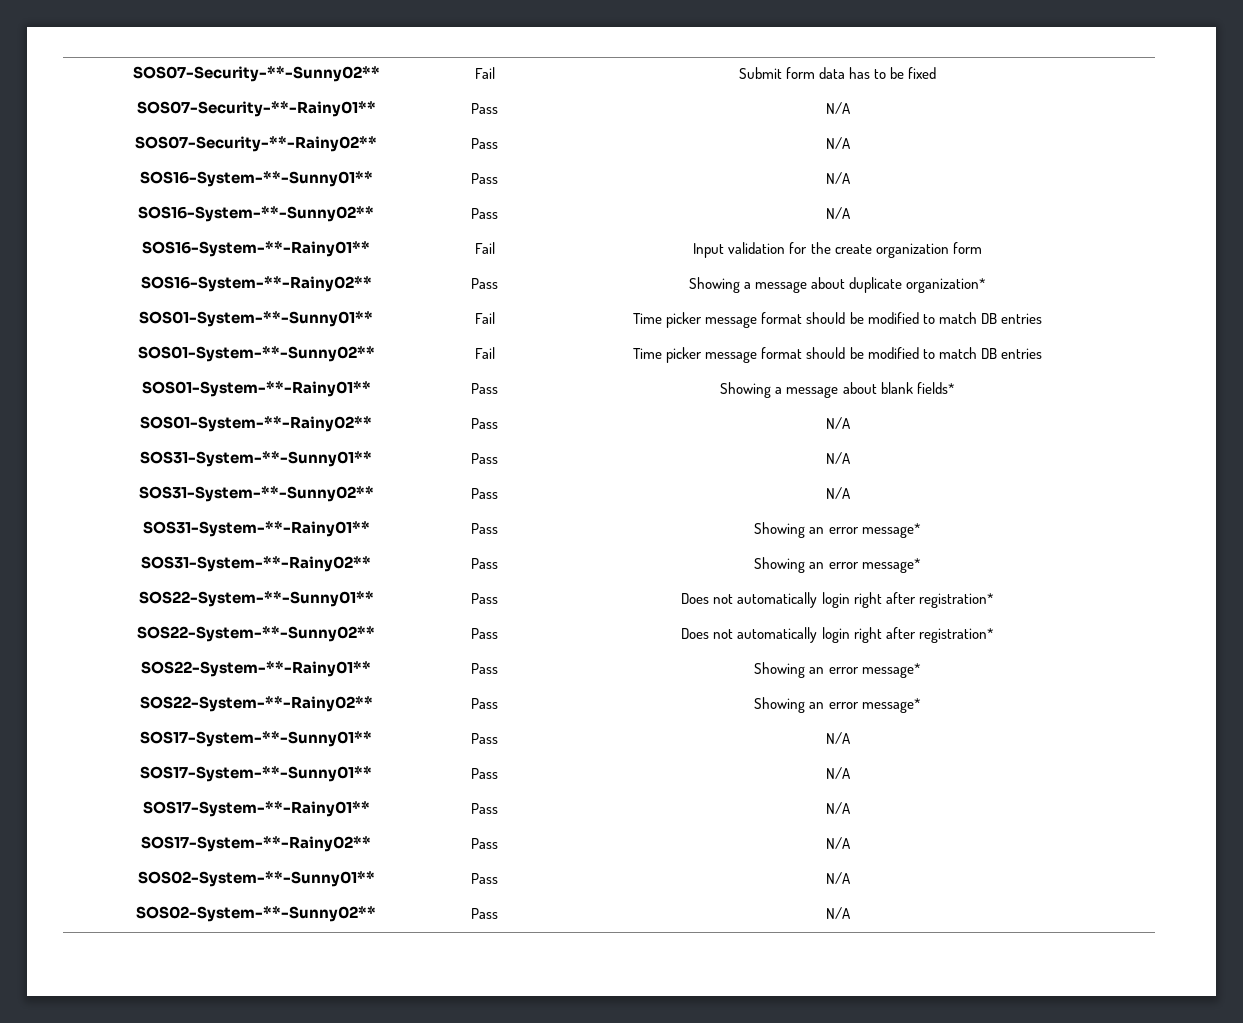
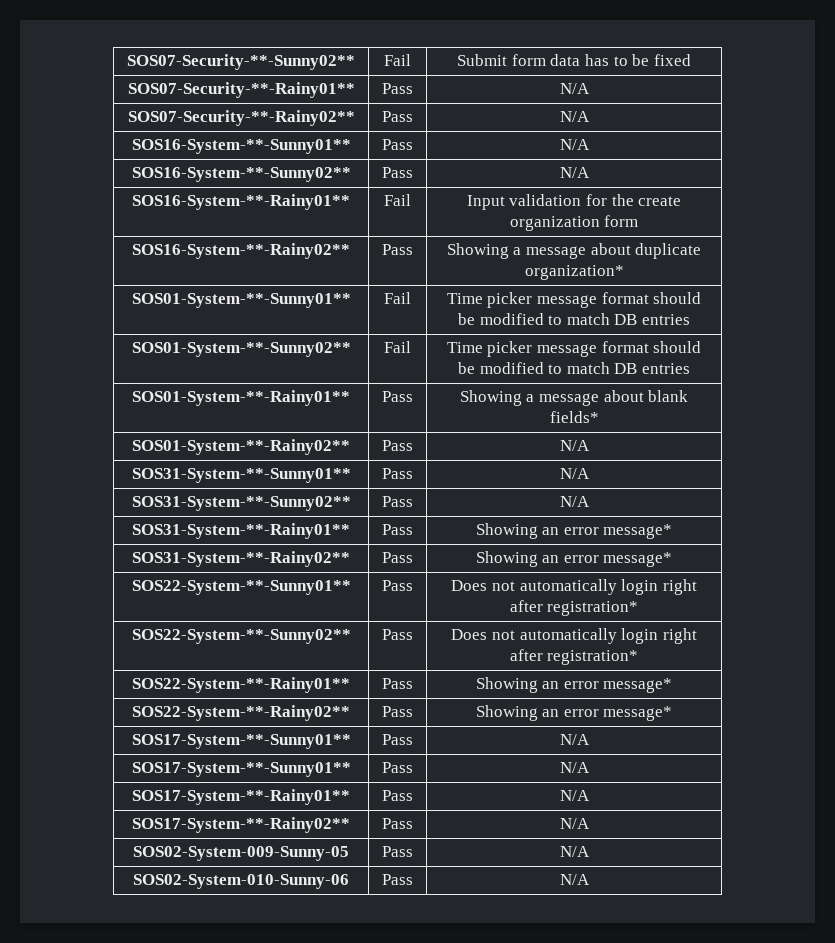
[137,871,375,887] [471,873,498,884] [825,872,850,884] [136,906,376,922] SOS02-System-**-Sunny01** | Pass | N/A // SOS02-System-**-Sunny02** -> [133,846,349,861] [382,846,413,857] [559,846,590,857] [133,874,349,889] SOS02-System-009-Sunny-05 | Pass | N/A // SOS02-System-010-Sunny-06

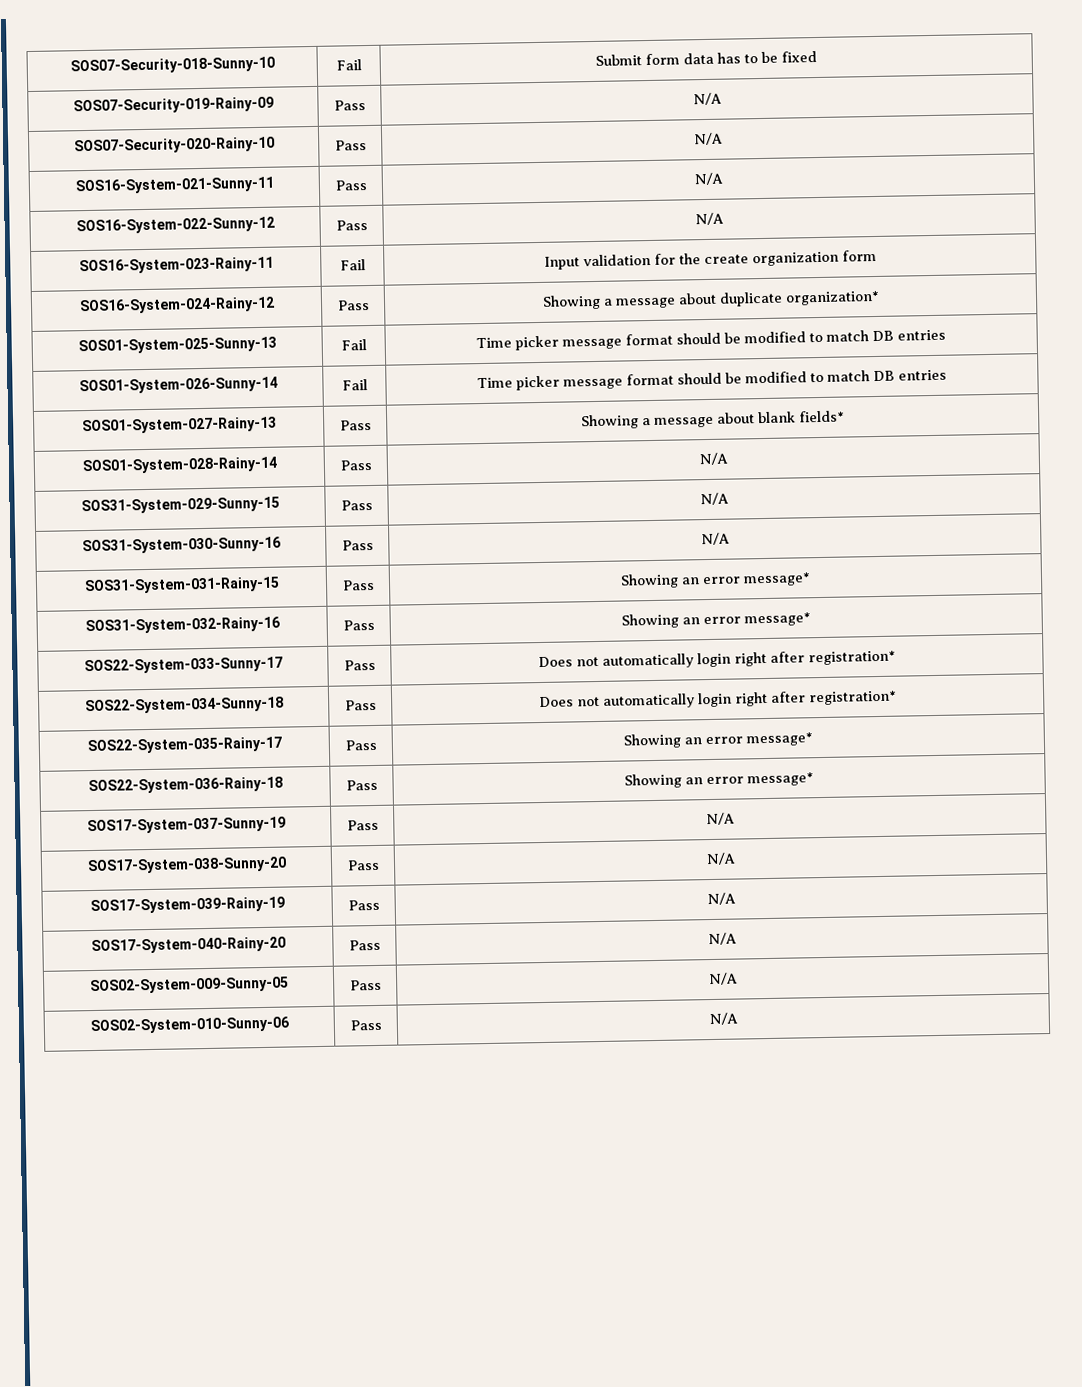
[127,54,355,70] SOS07-Security-**-Sunny02** -> [69,56,275,75] SOS07-Security-018-Sunny-10
[127,82,355,98] [382,83,413,94] [559,83,590,94] [127,110,355,126] [382,111,413,122] [559,111,590,122] [131,139,351,154] [382,139,413,150] [559,139,590,150] [131,167,351,182] [382,167,413,178] [559,167,590,178] [132,194,350,210] SOS07-Security-**-Rainy01** | Pass | N/A // SOS07-Security-**-Rainy02** | Pass | N/A // SOS16-System-**-Sunny01** | Pass | N/A // SOS16-System-**-Sunny02** | Pass | N/A // SOS16-System-**-Rainy01** -> [72,96,274,115] [333,100,366,111] [692,92,722,106] [73,136,275,155] [334,140,367,151] [693,132,723,146] [74,176,275,195] [334,180,368,191] [693,172,723,186] [75,216,275,235] [335,220,368,231] [694,212,724,226] [78,256,274,275] SOS07-Security-019-Rainy-09 | Pass | N/A // SOS07-Security-020-Rainy-10 | Pass | N/A // SOS16-System-021-Sunny-11 | Pass | N/A // SOS16-System-022-Sunny-12 | Pass | N/A // SOS16-System-023-Rainy-11
[132,243,350,259] SOS16-System-**-Rainy02** -> [78,296,275,315] SOS16-System-024-Rainy-12
[131,293,351,308] SOS01-System-**-Sunny01** -> [77,336,277,355] SOS01-System-025-Sunny-13
[131,342,351,357] SOS01-System-**-Sunny02** -> [78,376,278,395] SOS01-System-026-Sunny-14
[132,390,350,406] SOS01-System-**-Rainy01** -> [81,416,277,435] SOS01-System-027-Rainy-13
[132,439,350,455] [382,440,413,451] [559,440,590,451] [131,468,351,483] [382,468,413,479] [559,468,590,479] [131,496,351,511] [382,496,413,507] [559,496,590,507] [132,523,350,539] [382,524,413,535] [475,523,673,539] [132,551,350,567] [382,552,413,563] [475,551,673,567] [131,580,351,595] [382,580,413,591] [451,579,697,595] [509,600,639,616] [131,629,351,644] [382,629,413,640] [451,628,697,644] [509,649,639,665] [132,677,350,693] [382,678,413,689] [475,677,673,693] [132,705,350,721] [382,706,413,717] [475,705,673,721] [131,734,351,749] [382,734,413,745] [559,734,590,745] [131,762,351,777] [382,762,413,773] [559,762,590,773] [132,789,350,805] [382,790,413,801] [559,790,590,801] [132,817,350,833] SOS01-System-**-Rainy02** | Pass | N/A // SOS31-System-**-Sunny01** | Pass | N/A // SOS31-System-**-Sunny02** | Pass | N/A // SOS31-System-**-Rainy01** | Pass | Showing an error message* // SOS31-System-**-Rainy02** | Pass | Showing an error message* // SOS22-System-**-Sunny01** | Pass | Does not automatically login right after registration* // SOS22-System-**-Sunny02** | Pass | Does not automatically login right after registration* // SOS22-System-**-Rainy01** | Pass | Showing an error message* // SOS22-System-**-Rainy02** | Pass | Showing an error message* // SOS17-System-**-Sunny01** | Pass | N/A // SOS17-System-**-Sunny01** | Pass | N/A // SOS17-System-**-Rainy01** | Pass | N/A // SOS17-System-**-Rainy02** -> [81,456,277,475] [339,459,372,471] [698,452,728,466] [80,496,280,515] [340,499,373,511] [699,492,729,506] [81,536,281,555] [341,539,374,551] [700,532,730,546] [83,576,280,595] [341,579,375,591] [620,572,811,589] [84,616,280,635] [342,619,375,631] [621,612,811,629] [83,656,283,675] [343,659,376,671] [538,650,896,669] [84,696,284,715] [344,699,377,711] [539,690,897,709] [86,736,282,755] [344,739,377,751] [623,732,813,749] [87,776,283,795] [345,779,378,791] [624,772,814,789] [86,816,286,835] [346,819,379,831] [705,812,735,826] [86,856,287,875] [346,859,380,871] [705,852,736,866] [89,896,285,915] [347,899,380,911] [706,892,736,906] [90,936,286,955] SOS01-System-028-Rainy-14 | Pass | N/A // SOS31-System-029-Sunny-15 | Pass | N/A // SOS31-System-030-Sunny-16 | Pass | N/A // SOS31-System-031-Rainy-15 | Pass | Showing an error message* // SOS31-System-032-Rainy-16 | Pass | Showing an error message* // SOS22-System-033-Sunny-17 | Pass | Does not automatically login right after registration* // SOS22-System-034-Sunny-18 | Pass | Does not automatically login right after registration* // SOS22-System-035-Rainy-17 | Pass | Showing an error message* // SOS22-System-036-Rainy-18 | Pass | Showing an error message* // SOS17-System-037-Sunny-19 | Pass | N/A // SOS17-System-038-Sunny-20 | Pass | N/A // SOS17-System-039-Rainy-19 | Pass | N/A // SOS17-System-040-Rainy-20

